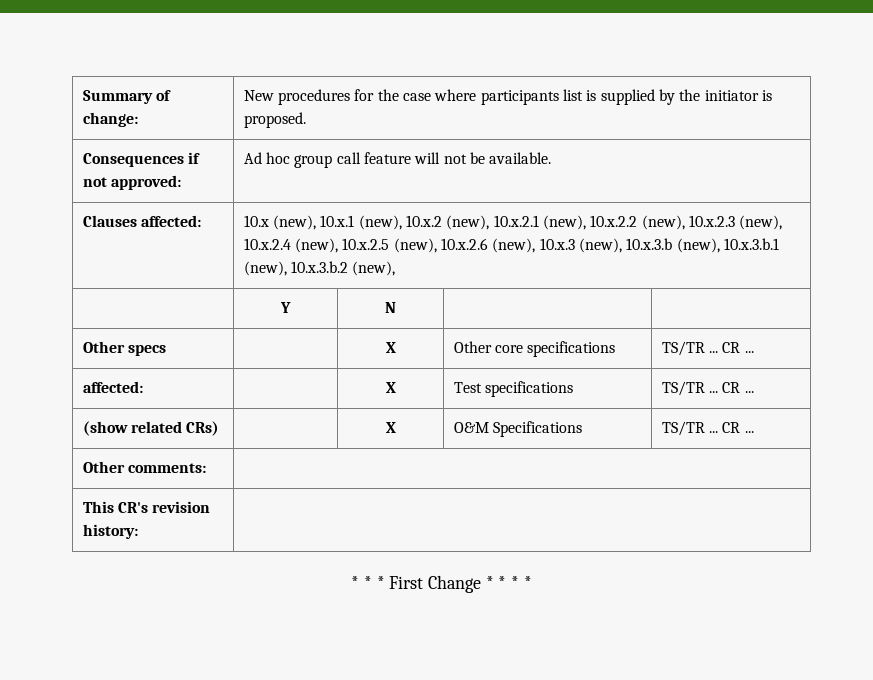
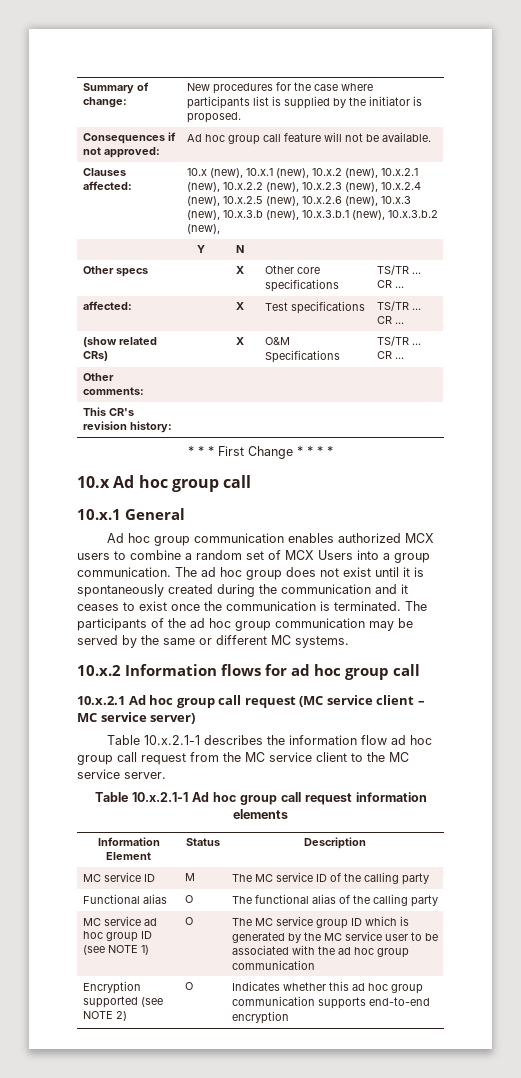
(532, 582) none -> [77,475,252,492] [77,508,185,520] [107,533,435,546] [77,550,430,563] [77,567,424,580] [77,584,408,597] [77,601,427,611] [77,618,413,631] [77,635,349,648] [77,664,420,680] [77,695,425,708] [77,712,196,724] [107,735,433,745] [77,752,409,765] [77,769,166,779] [94,792,427,805] [233,809,288,819] [97,837,160,846] [106,852,151,860] [186,838,220,846] [304,837,366,849] [82,872,155,882] [184,873,195,881] [231,872,429,885] [82,894,167,904] [184,895,193,903] [231,894,438,907] [82,916,157,926] [82,931,152,942] [82,945,149,955] [184,917,193,925] [231,916,409,929] [231,931,438,943] [231,945,409,958] [231,960,315,970] [82,981,141,994] [82,996,163,1008] [82,1011,127,1021] [184,982,193,990] [231,981,423,994] [231,996,430,1009] [231,1011,289,1024] // 10.x Ad hoc group call // 10.x.1 General // Ad hoc group communication enables authorized MCX users to combine a random set of MCX Users into a group communication. The ad hoc group does not exist until it is spontaneously created during the communication and it ceases to exist once the communication is terminated. The participants of the ad hoc group communication may be served by the same or different MC systems. // 10.x.2 Information flows for ad hoc group call // 10.x.2.1 Ad hoc group call request (MC service client – MC service server) // Table 10.x.2.1-1 describes the information flow ad hoc group call request from the MC service client to the MC service server. // Table 10.x.2.1-1 Ad hoc group call request information elements // Information Element | Status | Description // MC service ID | M | The MC service ID of the calling party // Functional alias | O | The functional alias of the calling party // MC service ad hoc group ID (see NOTE 1) | O | The MC service group ID which is generated by the MC service user to be associated with the ad hoc group communication // Encryption supported (see NOTE 2) | O | Indicates whether this ad hoc group communication supports end-to-end encryption

